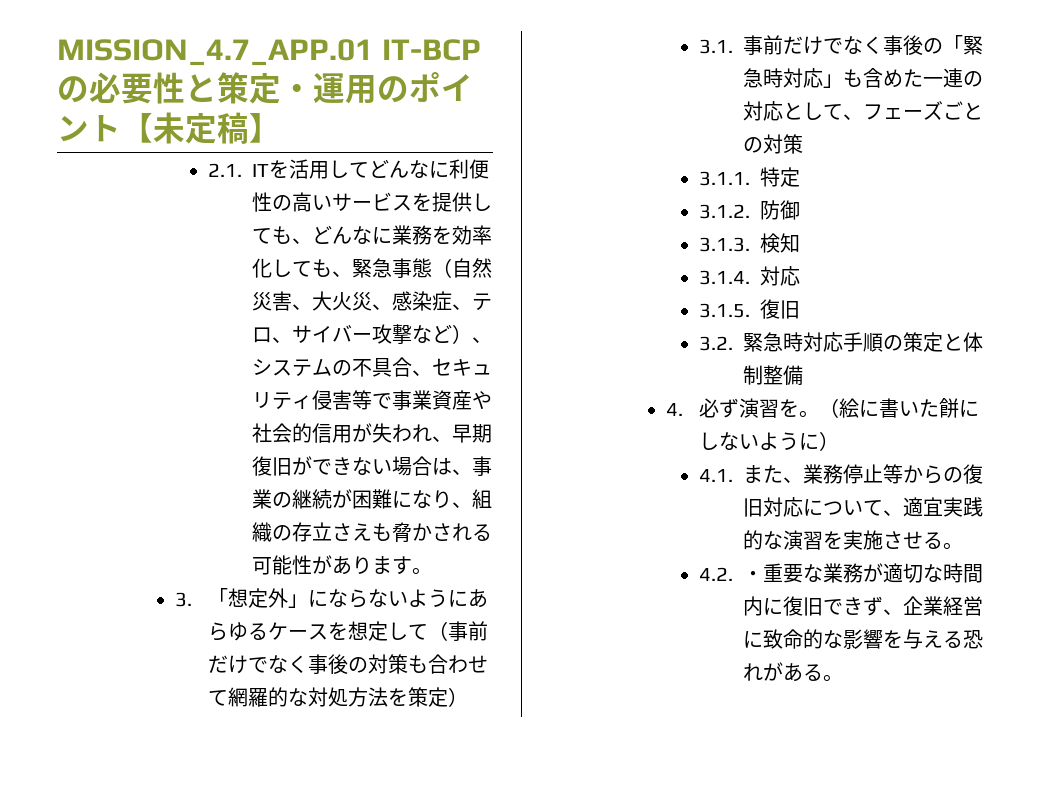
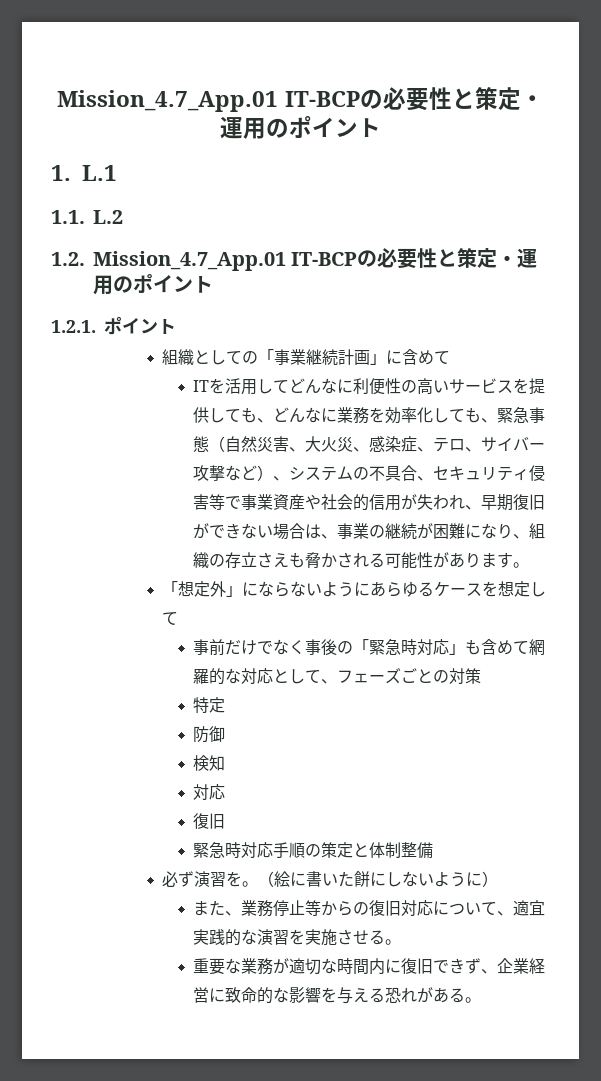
[57,39,481,66] [57,72,473,104] [57,112,281,144] [207,163,242,177] MISSION_4.7_APP.01 IT-BCPの必要性と策定・運用のポイント【未定稿】 // 2.1. -> [57,87,544,112] [220,116,381,139] [51,165,118,181] [51,210,123,224] [51,248,538,271] [93,274,213,295] [51,316,176,335] [162,349,451,366] Mission_4.7_App.01 IT-BCPの必要性と策定・運用のポイント // 1. L.1 // 1.1. L.2 // 1.2. Mission_4.7_App.01 IT-BCPの必要性と策定・運用のポイント // 1.2.1.ポイント // 組織としての「事業継続計画」に含めて //
[175,592,193,607] 3. -> (530, 565) none
[427,621,488,641] [207,654,488,674] [207,687,468,707] [698,39,733,54] （事前だけでなく事後の対策も合わせて網羅的な対処方法を策定） // 3.1. -> (179, 618) //
[902,68,983,88] た一連の -> [513,639,546,656] [193,668,242,685] て網羅的な
[698,171,750,186] 3.1.1. -> (482, 676) none
[698,204,750,219] 3.1.2. -> (226, 705) none
[698,237,750,252] 3.1.3. -> (226, 734) none
[698,270,750,285] 3.1.4. -> (226, 763) none
[698,303,750,318] 3.1.5. -> (226, 792) none
[698,336,733,351] 3.2. -> (226, 821) none
[666,403,684,416] 4. -> (434, 850) none
[698,469,733,482] 4.1. -> (499, 879) none
[698,567,763,581] 4.2.・ -> (402, 942) none

